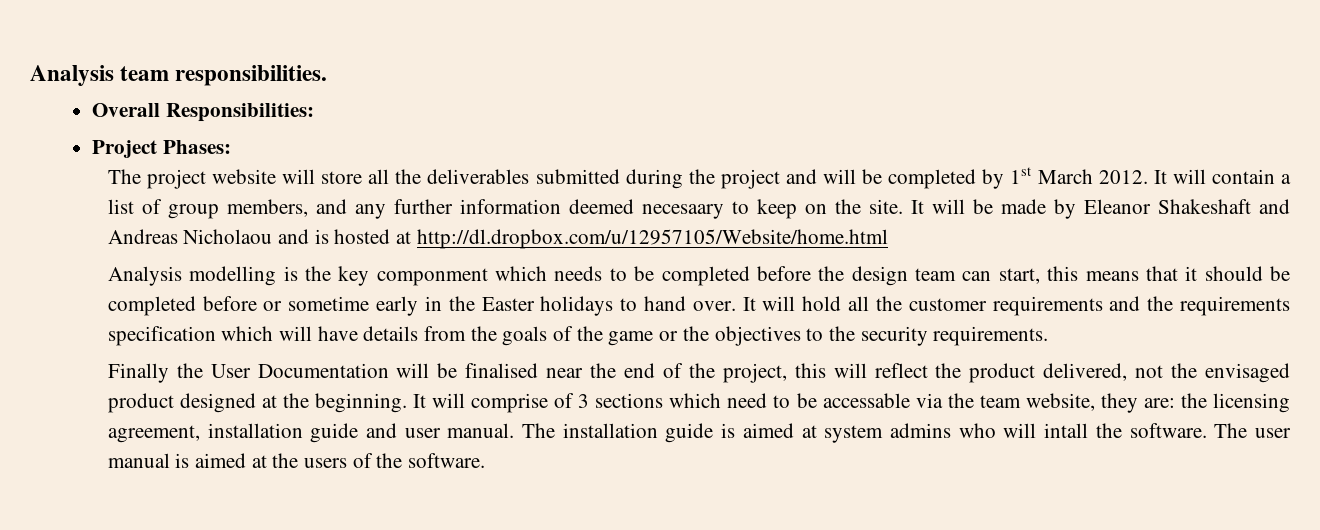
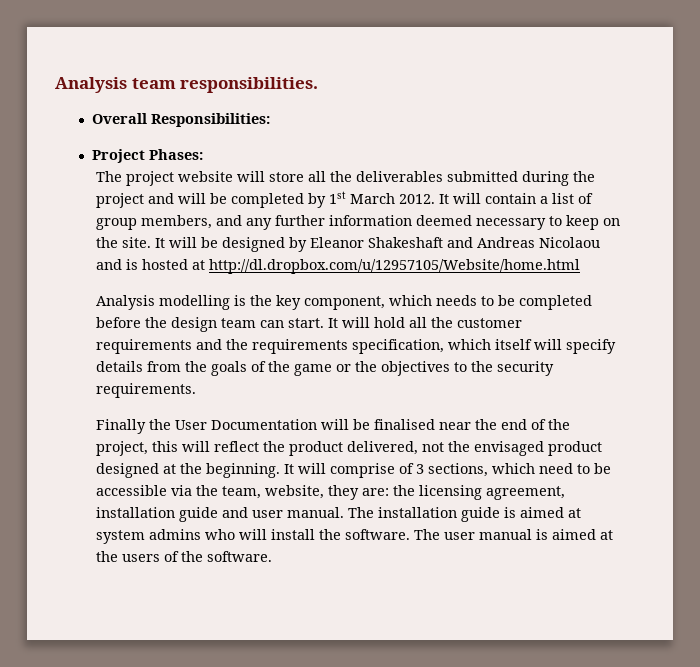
[641,204,724,219] necesaary -> [476,218,547,230] necessary
[1000,199,1046,214] made -> [222,237,286,252] designed
[183,229,273,244] Nicholaou -> [539,237,601,248] Nicolaou
[376,268,488,286] componment -> [304,296,386,310] component,
[998,266,1290,284] [107,296,736,316] start, this means that it should be completed before or sometime early in the Easter holidays to hand over. -> [288,318,325,328] start.
[107,326,358,346] specification which will have -> [352,339,617,354] specification, which itself will specify
[595,393,664,408] sections -> [428,463,489,477] sections,
[822,393,910,408] accessable -> [96,485,168,496] accessible
[979,395,1021,408] team -> [222,486,262,499] team,
[1044,423,1089,438] intall -> [271,529,316,540] install

